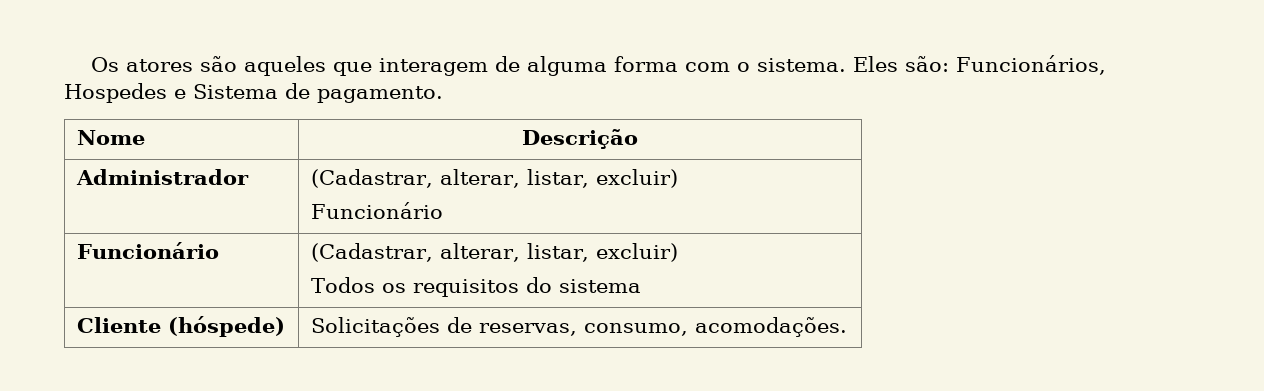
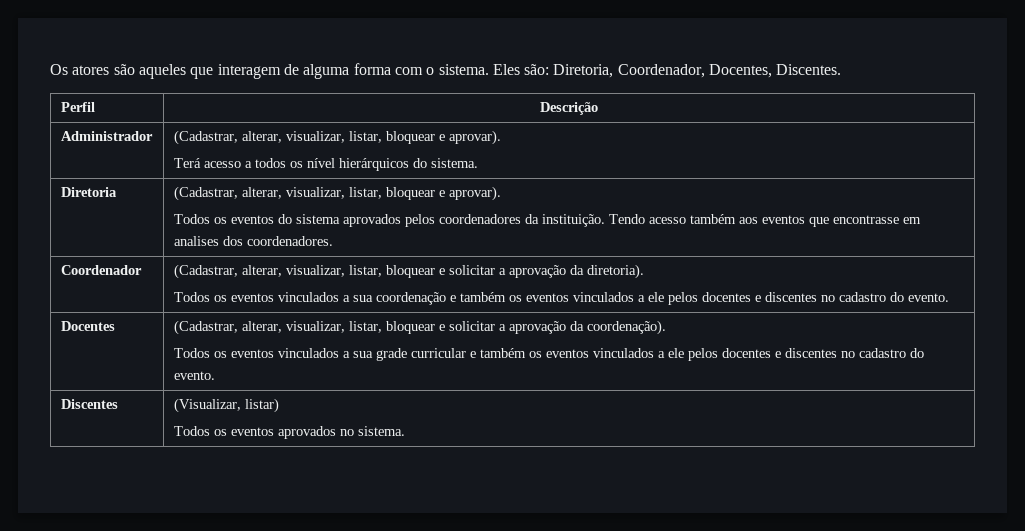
[956,55,1107,75] [64,83,443,103] [76,130,145,145] [522,129,638,149] [75,169,249,185] [310,169,679,188] [310,202,443,219] [76,242,219,259] [310,243,679,262] [310,277,519,297] Funcionários, Hospedes e Sistema de pagamento. // Nome | Descrição // Administrador | (Cadastrar, alterar, listar, excluir) // Funcionário // Funcionário | (Cadastrar, alterar, listar, excluir) // Todos os requisitos -> [553,64,842,78] [60,102,95,112] [540,102,598,115] [60,131,153,141] [173,130,501,145] [173,158,478,171] [60,187,117,197] [173,186,501,201] [173,214,274,224] Diretoria, Coordenador, Docentes, Discentes. // Perfil | Descrição // Administrador | (Cadastrar, alterar, visualizar, listar, bloquear e aprovar). // Terá acesso a todos os nível hierárquicos do sistema. // Diretoria | (Cadastrar, alterar, visualizar, listar, bloquear e aprovar). // Todos os eventos
[76,316,285,337] [310,317,847,337] // Cliente (hóspede) | Solicitações de reservas, consumo, acomodações. -> [342,214,921,227] [173,236,333,246] [60,265,142,275] [173,264,644,279] [173,292,949,305] [60,321,115,331] [173,320,666,335] [173,348,924,361] [173,371,215,380] [60,399,118,409] [173,398,279,413] [173,426,405,439] aprovados pelos coordenadores da instituição. Tendo acesso também aos eventos que encontrasse em analises dos coordenadores. // Coordenador | (Cadastrar, alterar, visualizar, listar, bloquear e solicitar a aprovação da diretoria). // Todos os eventos vinculados a sua coordenação e também os eventos vinculados a ele pelos docentes e discentes no cadastro do evento. // Docentes | (Cadastrar, alterar, visualizar, listar, bloquear e solicitar a aprovação da coordenação). // Todos os eventos vinculados a sua grade curricular e também os eventos vinculados a ele pelos docentes e discentes no cadastro do evento. // Discentes | (Visualizar, listar) // Todos os eventos aprovados no sistema.

